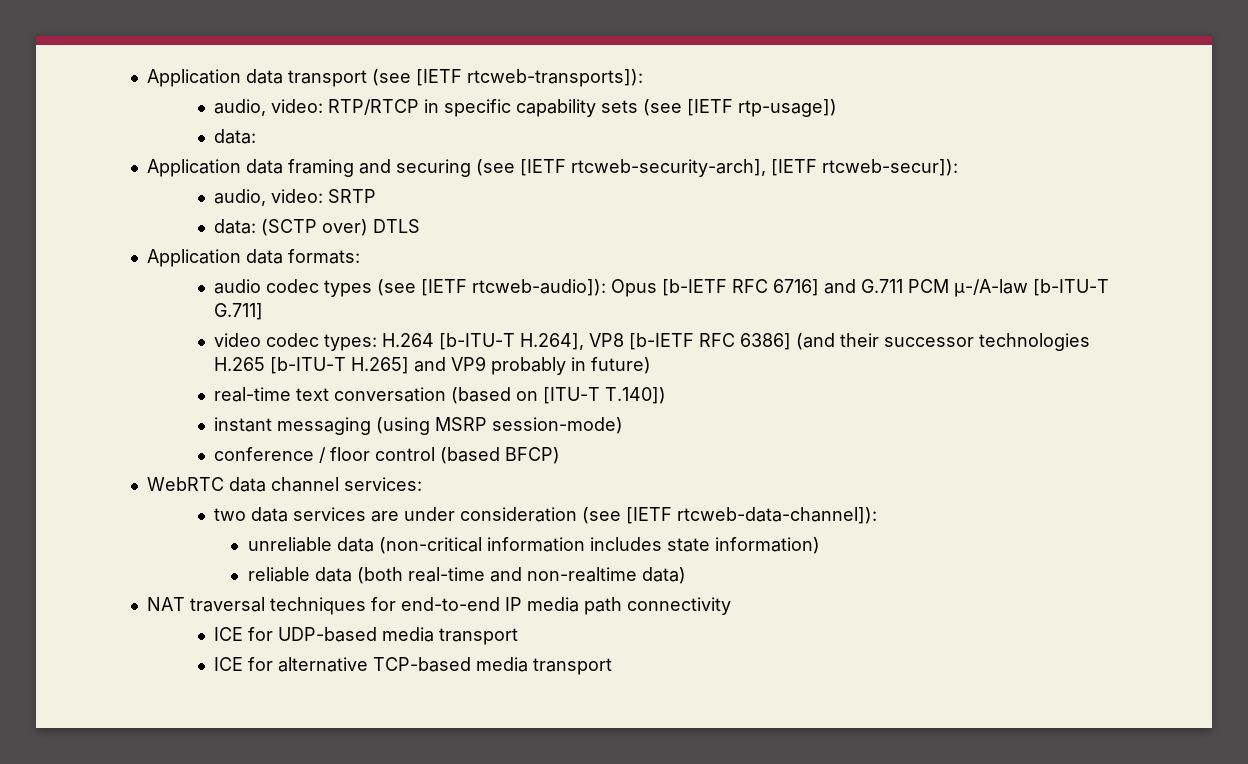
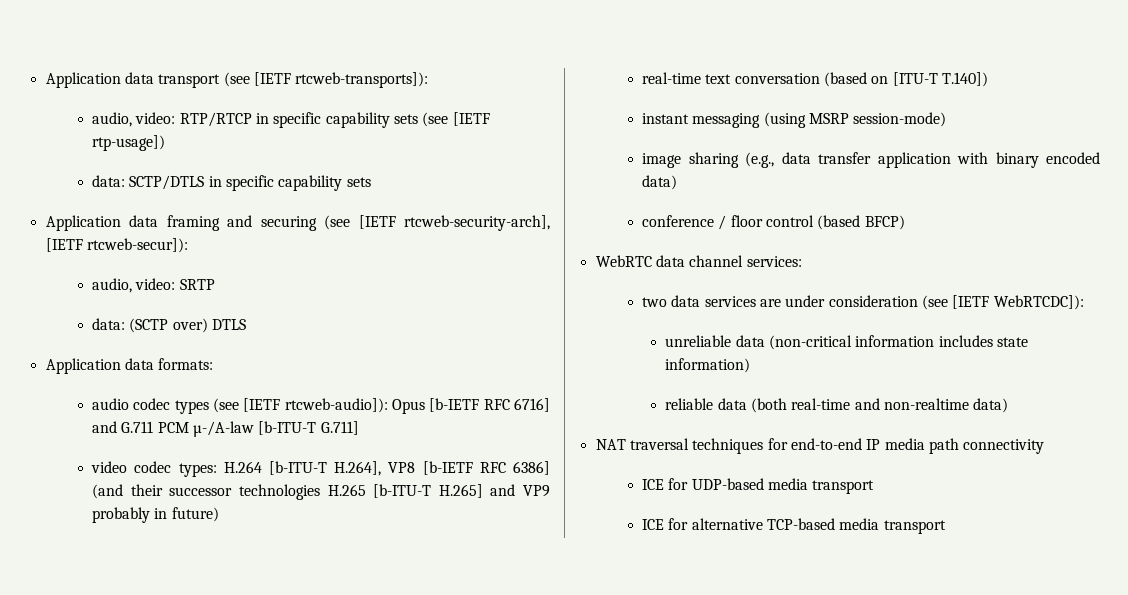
(256, 136) none -> [129,175,371,191] SCTP/DTLS in specific capability sets
(623, 425) none -> [642,152,1100,168] [642,175,678,190] // image sharing (e.g., data transfer application with binary encoded data)
[676,507,877,524] rtcweb-data-channel]): -> [993,295,1084,310] WebRTCDC]):

